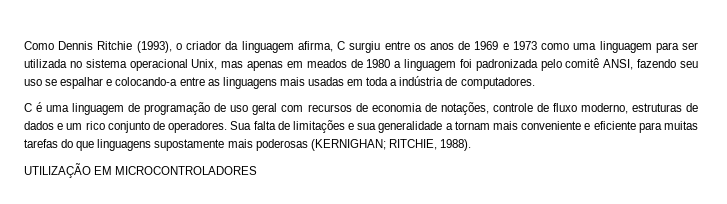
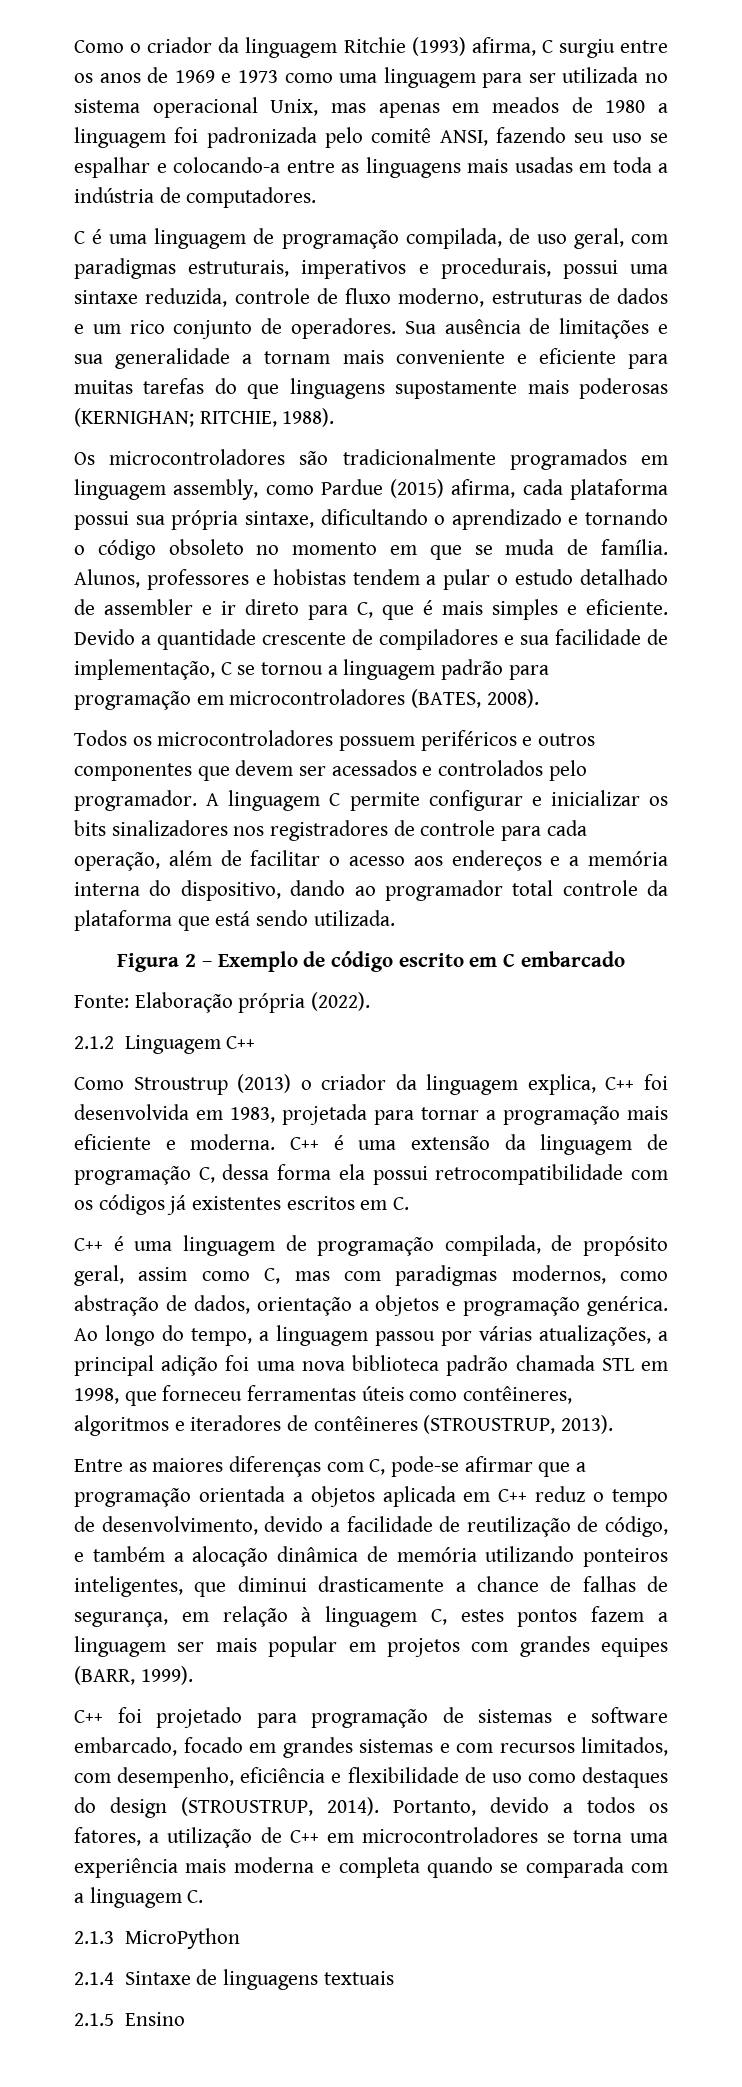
[24,41,294,53] Como Dennis Ritchie (1993), o criador da linguagem -> [74,37,466,58] Como o criador da linguagem Ritchie (1993)
[214,102,489,115] de uso geral com recursos de economia de notações, -> [405,228,669,249] [74,258,669,279] [74,288,228,307] compilada, de uso geral, com paradigmas estruturais, imperativos e procedurais, possui uma sintaxe reduzida,
[253,121,276,130] falta -> [444,319,521,334] ausência
[24,163,258,178] UTILIZAÇÃO EM MICROCONTROLADORES -> [74,449,668,470] [74,479,668,500] [74,509,668,530] [74,539,668,560] [74,569,669,590] [74,599,668,620] [74,629,668,650] [74,659,549,680] [74,689,539,710] [74,730,596,751] [74,760,587,781] [74,790,668,811] [74,820,587,841] [74,850,668,871] [74,880,668,901] [74,910,395,931] [117,951,625,972] [74,992,371,1013] [74,1035,256,1054] [74,1074,668,1095] [74,1104,668,1125] [74,1134,669,1155] [74,1164,668,1185] [74,1194,410,1215] [74,1235,668,1256] [74,1265,668,1286] [74,1295,668,1316] [74,1325,668,1346] [74,1355,668,1376] [74,1385,573,1406] [74,1415,614,1436] [74,1456,587,1477] [74,1486,669,1507] [74,1516,668,1537] [74,1546,668,1567] [74,1576,668,1597] [74,1606,668,1627] [74,1636,668,1657] [74,1666,193,1685] [74,1707,668,1728] [74,1737,668,1758] [74,1767,668,1788] [74,1797,668,1818] [74,1827,668,1848] [74,1857,668,1878] [74,1887,204,1908] [74,1928,240,1949] [74,1969,394,1990] [74,2012,185,2026] Os microcontroladores são tradicionalmente programados em linguagem assembly, como Pardue (2015) afirma, cada plataforma possui sua própria sintaxe, dificultando o aprendizado e tornando o código obsoleto no momento em que se muda de família. Alunos, professores e hobistas tendem a pular o estudo detalhado de assembler e ir direto para C, que é mais simples e eficiente. Devido a quantidade crescente de compiladores e sua facilidade de implementação, C se tornou a linguagem padrão para programação em microcontroladores (BATES, 2008). // Todos os microcontroladores possuem periféricos e outros componentes que devem ser acessados e controlados pelo programador. A linguagem C permite configurar e inicializar os bits sinalizadores nos registradores de controle para cada operação, além de facilitar o acesso aos endereços e a memória interna do dispositivo, dando ao programador total controle da plataforma que está sendo utilizada. // Figura 2 – Exemplo de código escrito em C embarcado // Fonte: Elaboração própria (2022). // 2.1.2 Linguagem C++ // Como Stroustrup (2013) o criador da linguagem explica, C++ foi desenvolvida em 1983, projetada para tornar a programação mais eficiente e moderna. C++ é uma extensão da linguagem de programação C, dessa forma ela possui retrocompatibilidade com os códigos já existentes escritos em C. // C++ é uma linguagem de programação compilada, de propósito geral, assim como C, mas com paradigmas modernos, como abstração de dados, orientação a objetos e programação genérica. Ao longo do tempo, a linguagem passou por várias atualizações, a principal adição foi uma nova biblioteca padrão chamada STL em 1998, que forneceu ferramentas úteis como contêineres, algoritmos e iteradores de contêineres (STROUSTRUP, 2013). // Entre as maiores diferenças com C, pode-se afirmar que a programação orientada a objetos aplicada em C++ reduz o tempo de desenvolvimento, devido a facilidade de reutilização de código, e também a alocação dinâmica de memória utilizando ponteiros inteligentes, que diminui drasticamente a chance de falhas de segurança, em relação à linguagem C, estes pontos fazem a linguagem ser mais popular em projetos com grandes equipes (BARR, 1999). // C++ foi projetado para programação de sistemas e software embarcado, focado em grandes sistemas e com recursos limitados, com desempenho, eficiência e flexibilidade de uso como destaques do design (STROUSTRUP, 2014). Portanto, devido a todos os fatores, a utilização de C++ em microcontroladores se torna uma experiência mais moderna e completa quando se comparada com a linguagem C. // 2.1.3 MicroPython // 2.1.4 Sintaxe de linguagens textuais // 2.1.5 Ensino

